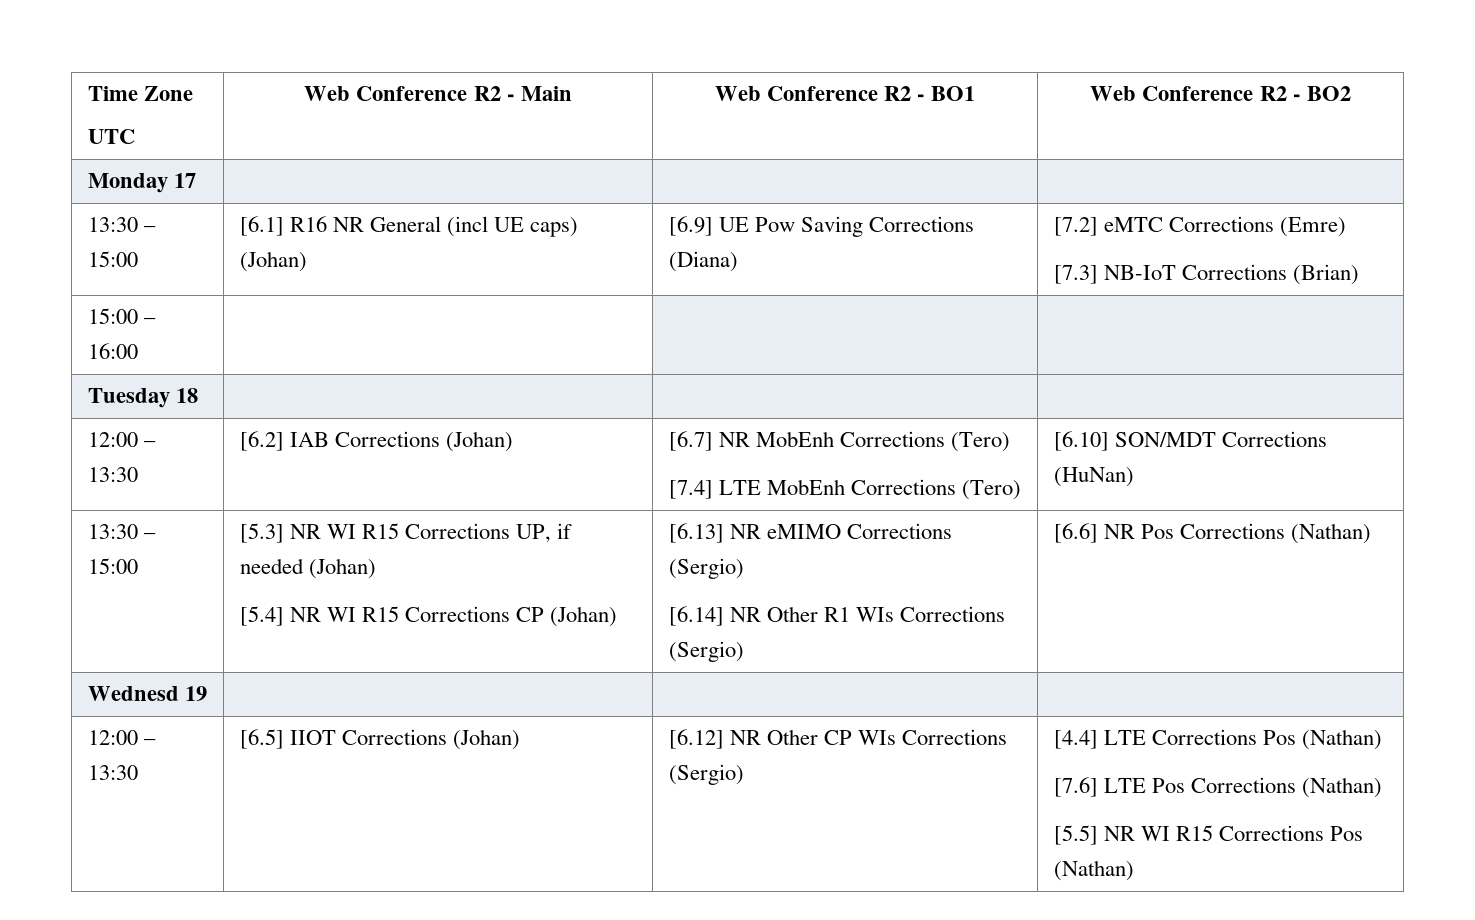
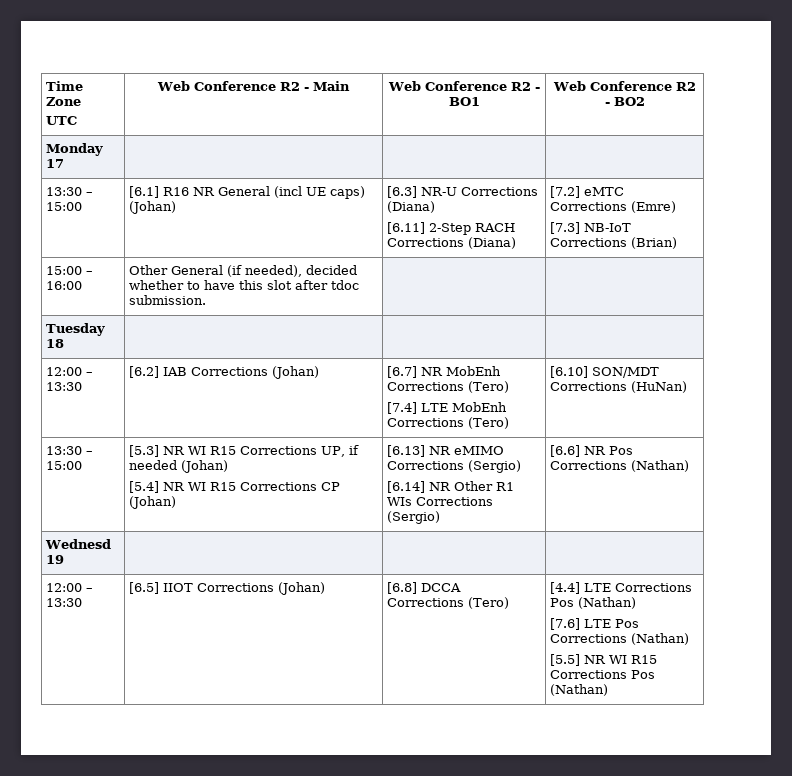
[668,216,864,237] [6.9] UE Pow Saving -> [387,186,539,198] [387,201,436,213] [387,222,516,235] [6.3] NR-U Corrections (Diana) // [6.11] 2-Step RACH
(138, 351) none -> [129,265,358,277] [129,280,360,290] [129,295,207,305] Other General (if needed), decided whether to have this slot after tdoc submission.
[668,729,1008,749] [668,764,744,785] [6.12] NR Other CP WIs Corrections (Sergio) -> [387,582,462,594] [387,597,510,609] [6.8] DCCA Corrections (Tero)

